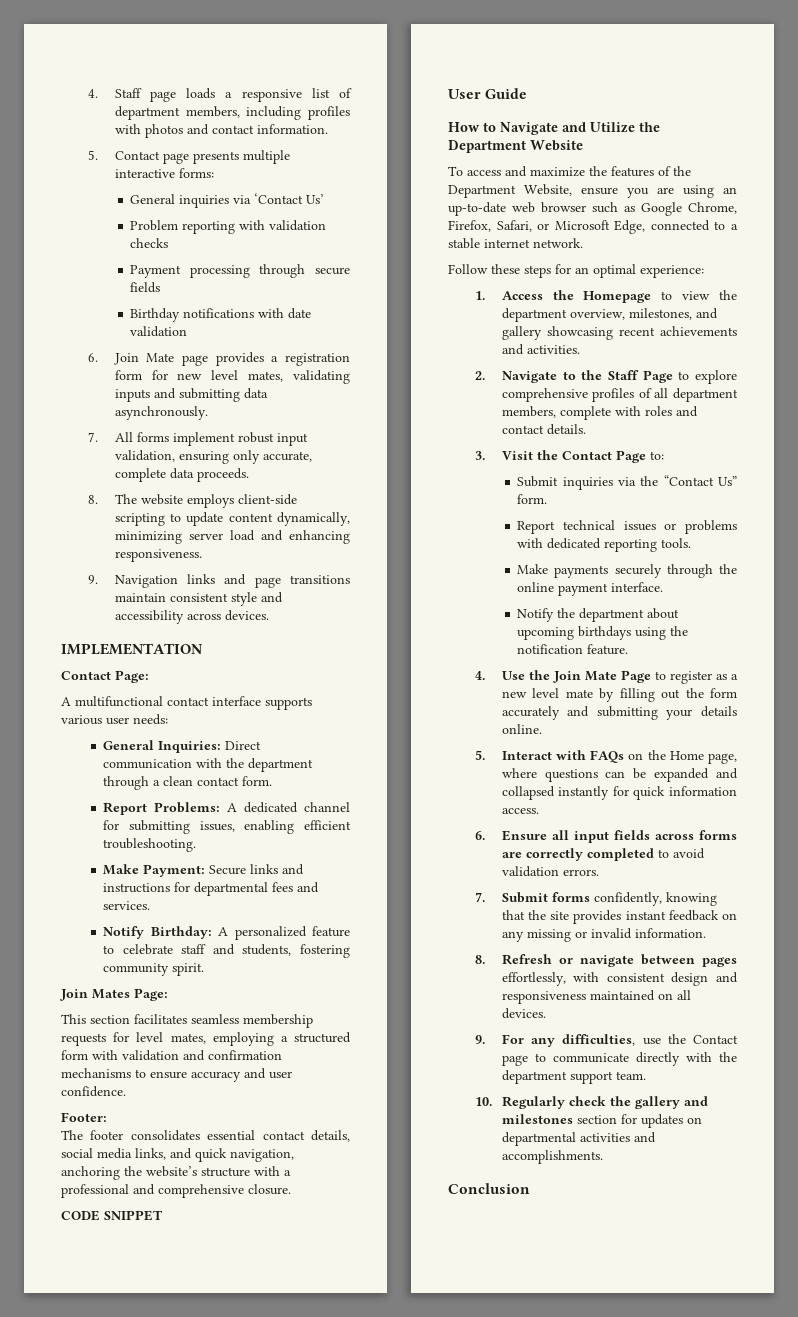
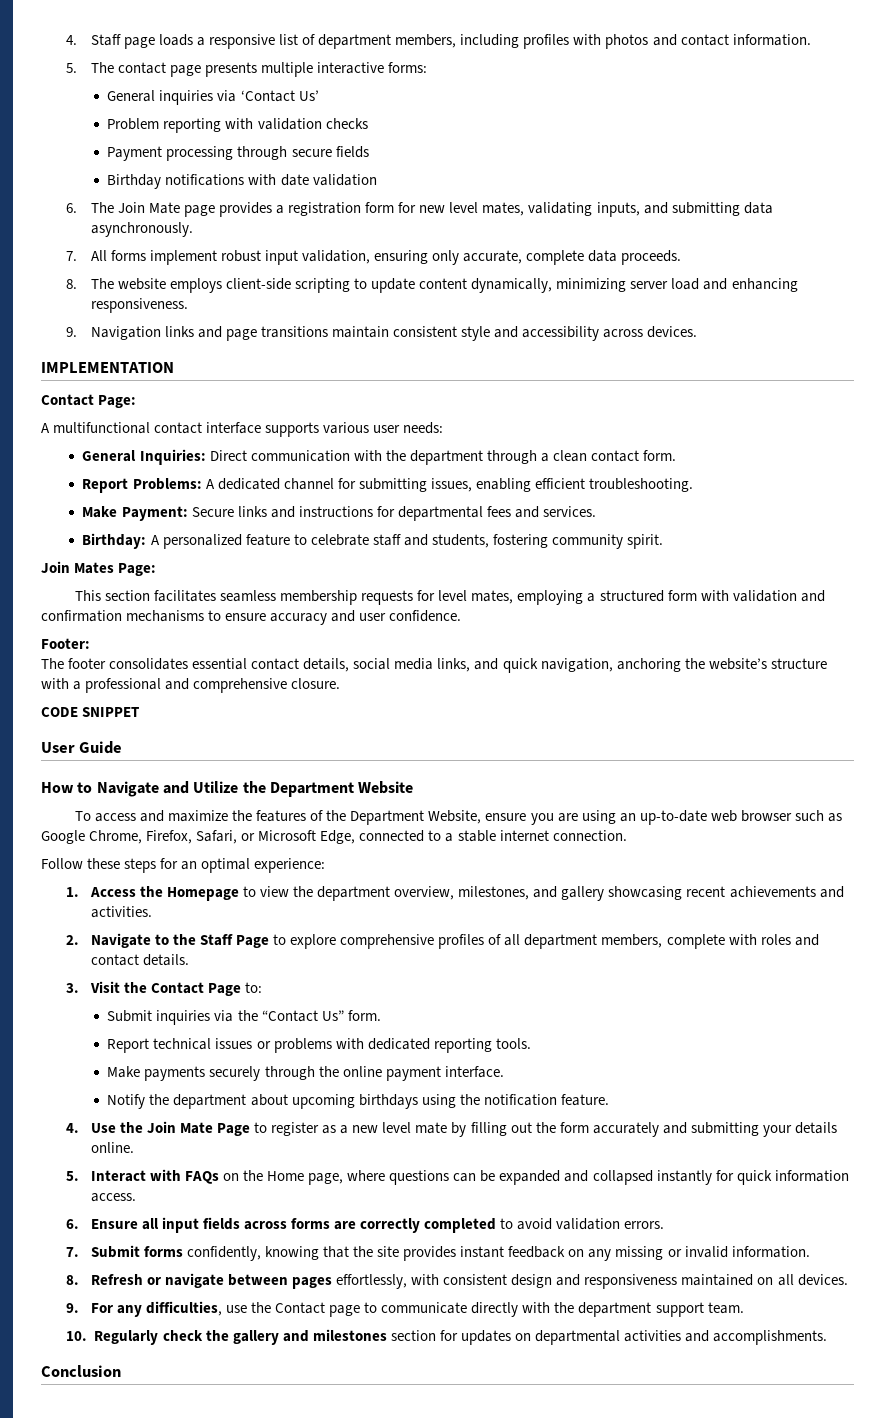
[114,151,160,160] Contact -> [90,62,166,74] The contact
(98, 357) none -> [90,202,114,213] The
[114,389,150,402] inputs -> [596,202,640,217] inputs,
[103,926,145,939] Notify -> (596, 511) none
[533,238,583,248] network. -> [552,830,627,841] connection.

